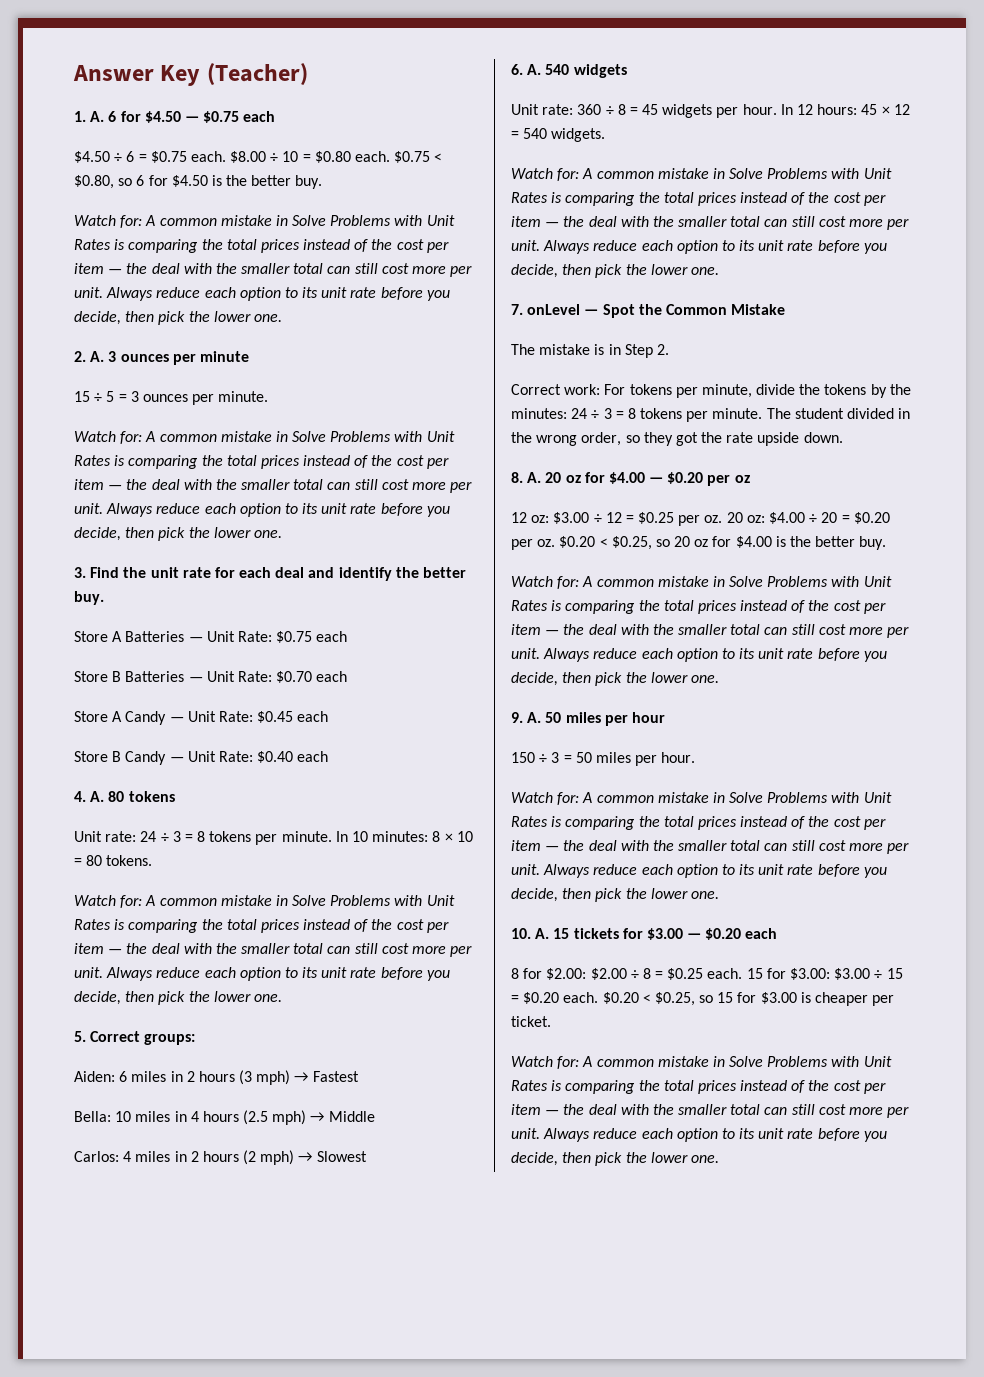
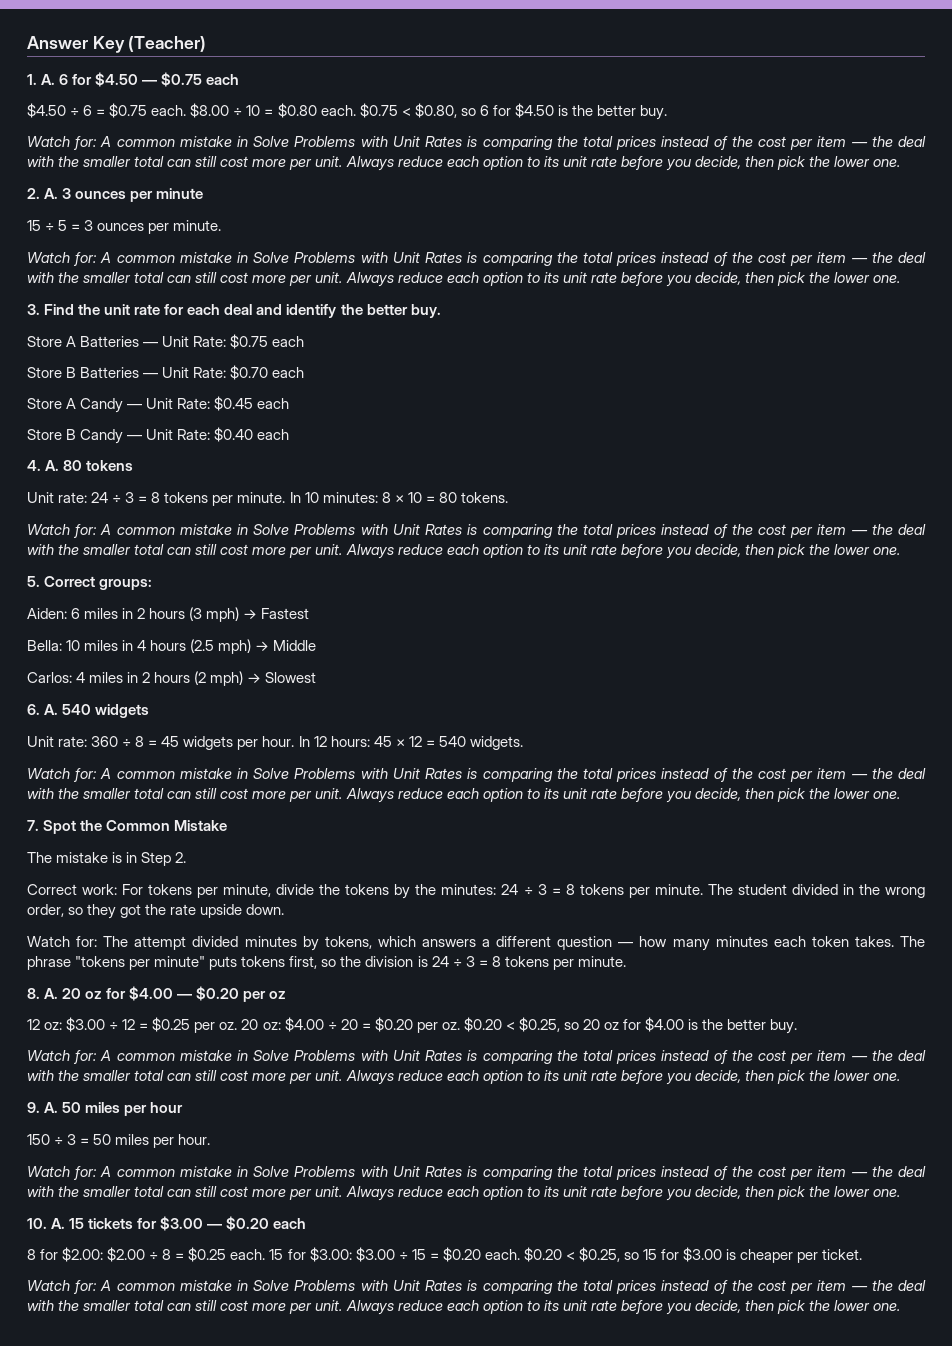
[527,304,599,315] onLevel — -> (39, 825) none
(843, 437) none -> [27,936,926,951] [27,956,626,970] // Watch for: The attempt divided minutes by tokens, which answers a different question — how many minutes each token takes. The phrase "tokens per minute" puts tokens first, so the division is 24 ÷ 3 = 8 tokens per minute.

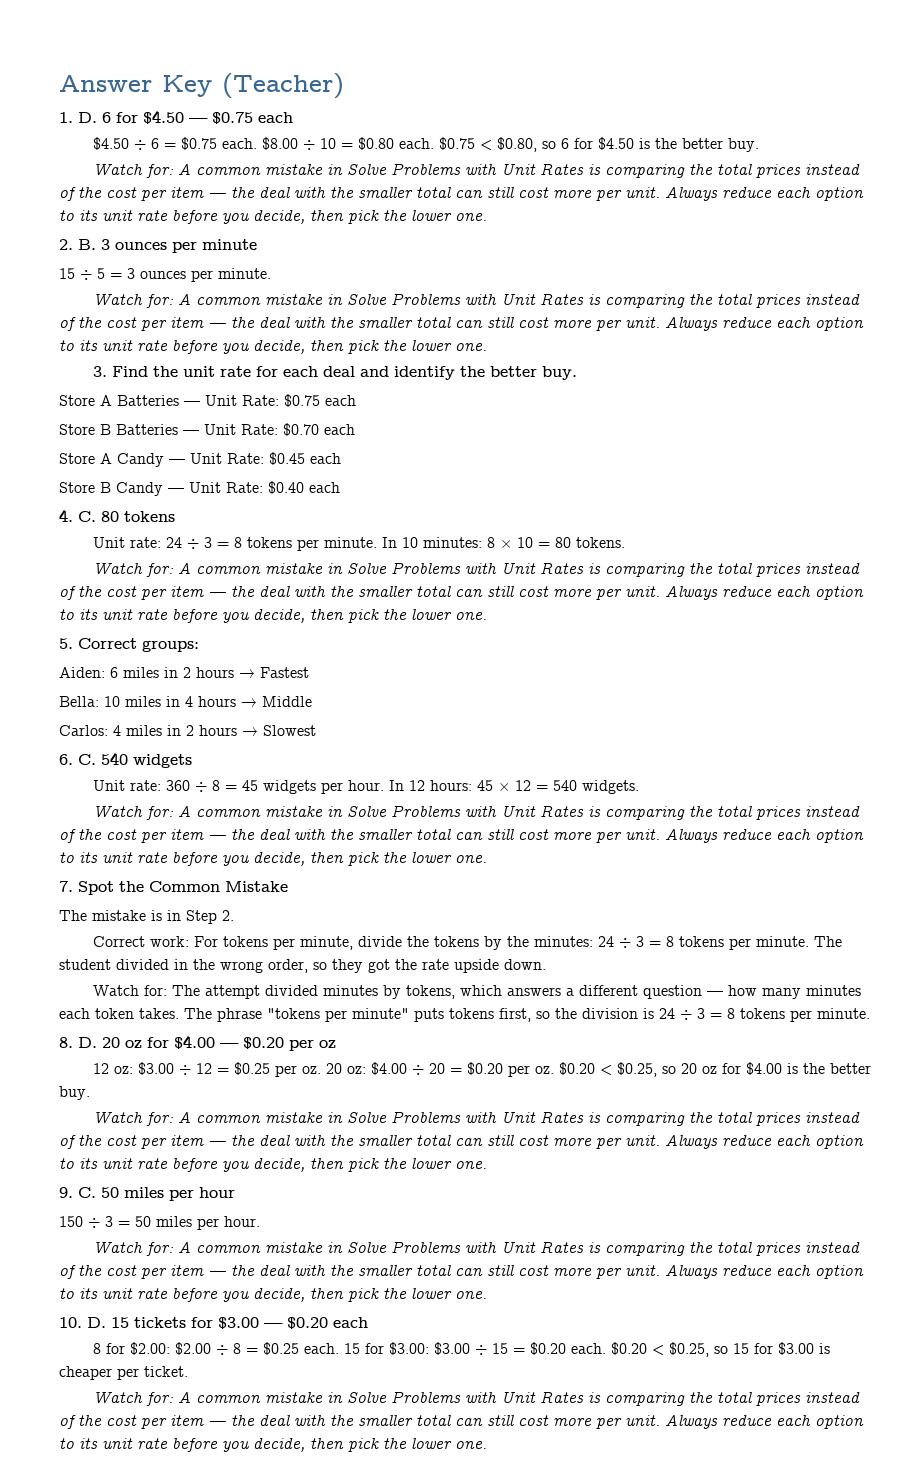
[41,74,56,85] A. -> [78,112,97,123] D.
[44,188,59,199] A. -> [78,239,96,250] B.
[45,460,60,471] A. -> [78,511,96,522] C.
[189,607,240,622] (3 mph) -> (234, 672) none
[190,639,252,654] (2.5 mph) -> (236, 701) none
[194,671,244,686] (2 mph) -> (237, 730) none
[44,704,59,715] A. -> [78,754,96,765] C.
[44,988,59,999] A. -> [78,1037,97,1048] D.
[44,1102,59,1113] A. -> [78,1187,96,1198] C.
[51,1218,66,1229] A. -> [87,1317,106,1328] D.

